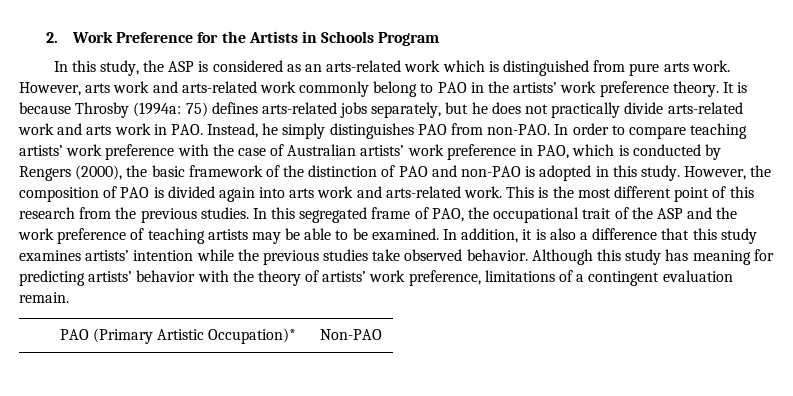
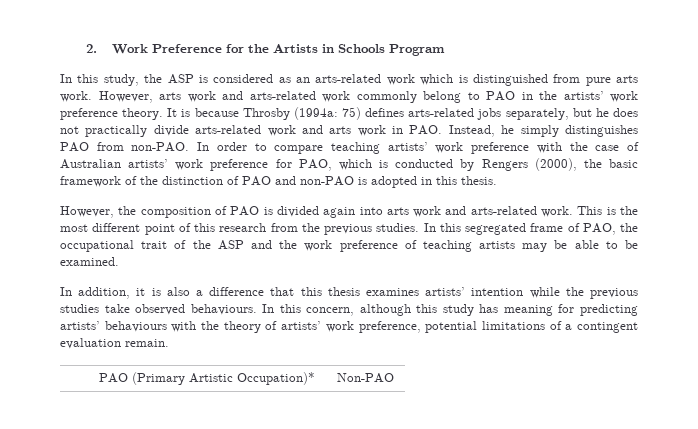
[520,145,534,156] in -> [275,159,292,168] for
[640,165,680,181] study. -> [461,176,497,185] thesis. //
(439, 234) none -> (119, 261) //
[720,228,757,244] study -> [327,287,360,296] thesis
[466,249,593,265] behavior. Although -> [190,304,411,316] behaviours. In this concern, although
[136,270,196,282] behavior -> [104,321,167,332] behaviours
(481, 278) none -> [425,321,478,333] potential

